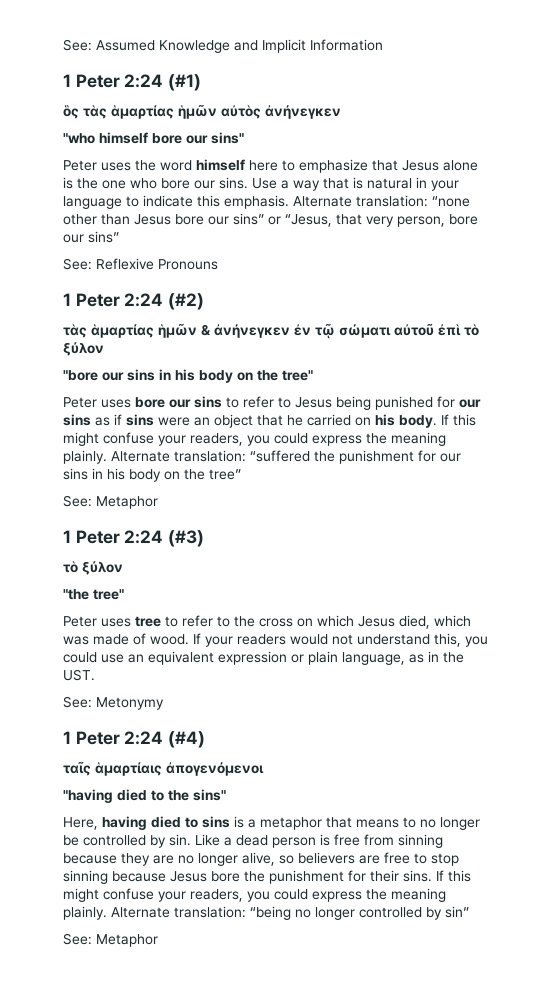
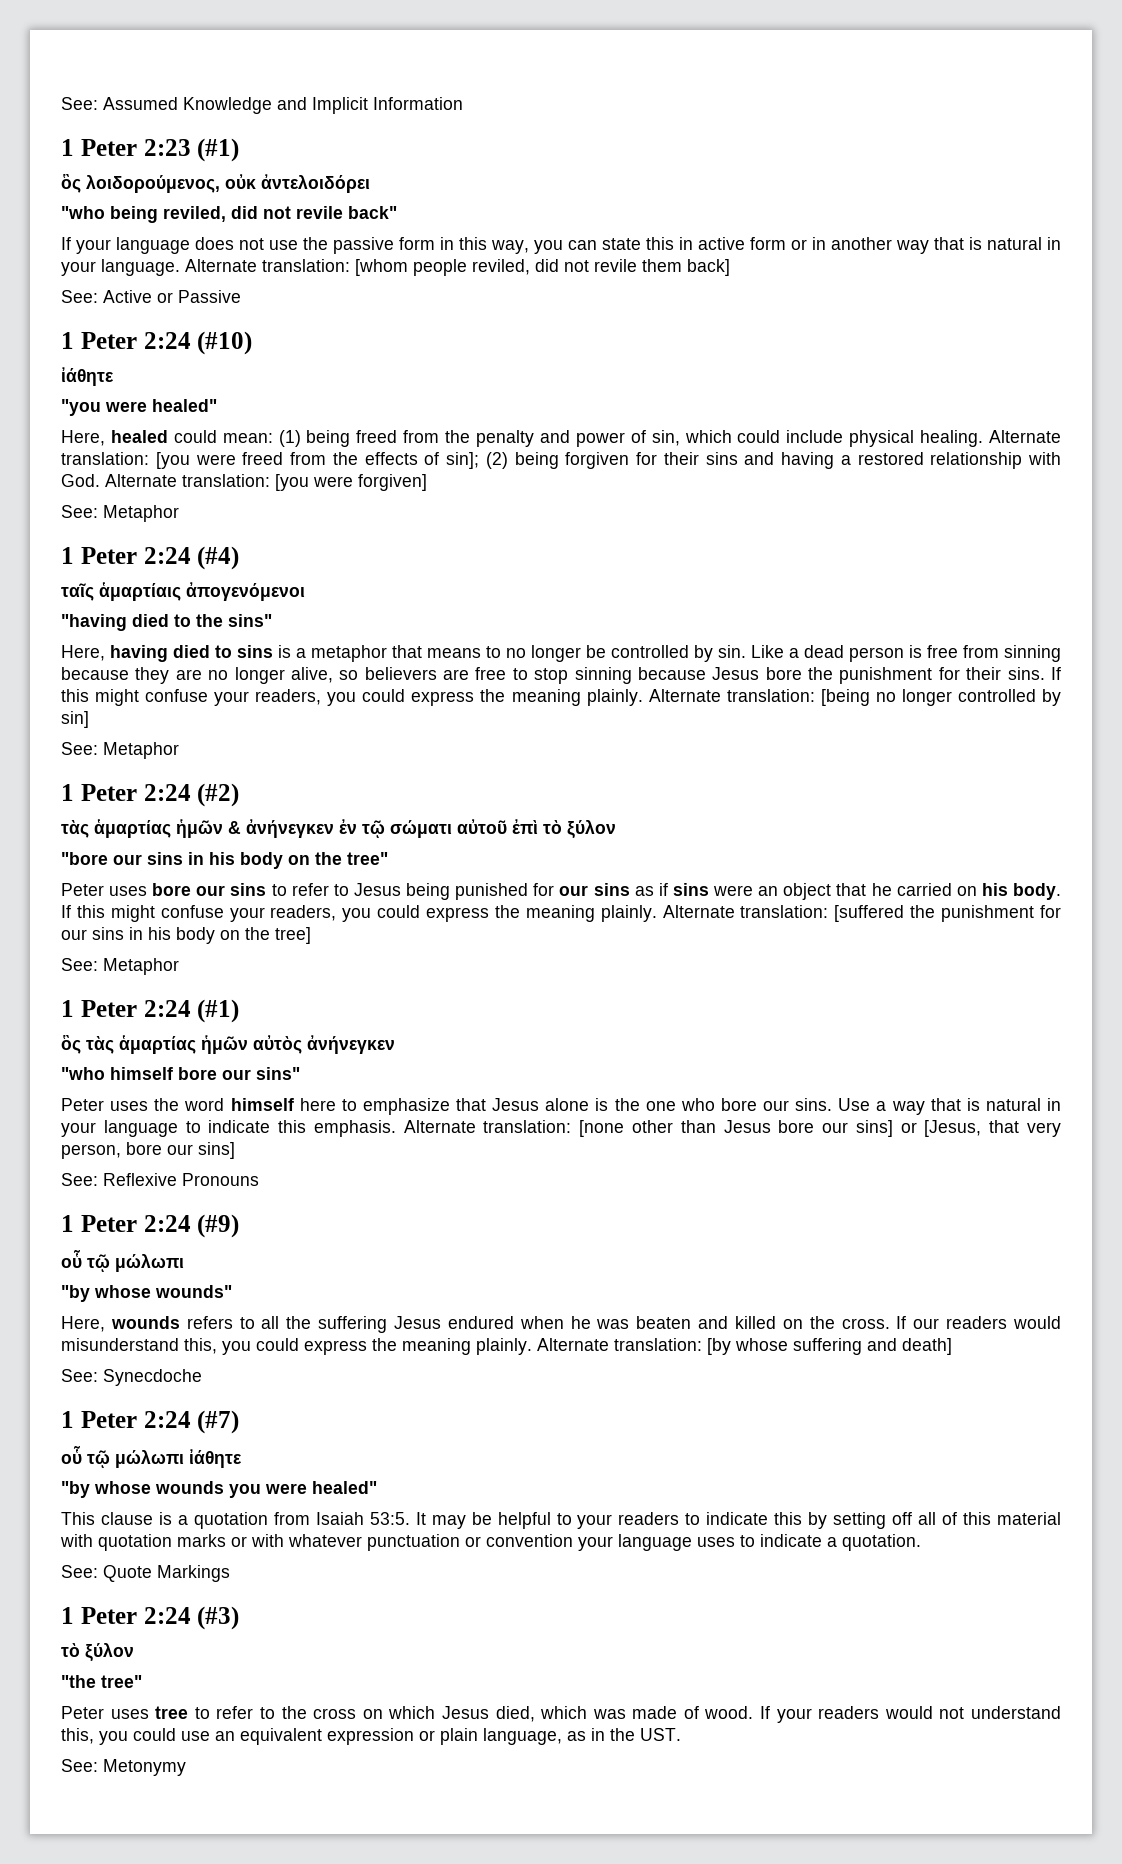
[124,74,202,91] [63,104,341,119] [63,132,244,144] [63,159,478,173] [63,177,459,191] [63,195,470,209] [63,213,478,227] [63,231,119,243] [63,258,218,270] [63,293,205,310] [63,323,479,339] [63,342,104,356] [63,369,313,383] [63,396,481,410] [63,414,476,428] [63,432,446,446] [63,450,461,464] [63,468,241,482] [63,495,158,509] [63,530,205,547] [63,561,123,575] [63,589,124,600] [63,615,471,629] [63,633,488,647] [63,651,464,665] [63,669,95,681] [63,696,164,710] 2:24 (#1) // ὃς τὰς ἁμαρτίας ἡμῶν αὐτὸς ἀνήνεγκεν // "who himself bore our sins" // Peter uses the word himself here to emphasize that Jesus alone is the one who bore our sins. Use a way that is natural in your language to indicate this emphasis. Alternate translation: “none other than Jesus bore our sins” or “Jesus, that very person, bore our sins” // See: Reflexive Pronouns // 1 Peter 2:24 (#2) // τὰς ἁμαρτίας ἡμῶν & ἀνήνεγκεν ἐν τῷ σώματι αὐτοῦ ἐπὶ τὸ ξύλον // "bore our sins in his body on the tree" // Peter uses bore our sins to refer to Jesus being punished for our sins as if sins were an object that he carried on his body. If this might confuse your readers, you could express the meaning plainly. Alternate translation: “suffered the punishment for our sins in his body on the tree” // See: Metaphor // 1 Peter 2:24 (#3) // τὸ ξύλον // "the tree" // Peter uses tree to refer to the cross on which Jesus died, which was made of wood. If your readers would not understand this, you could use an equivalent expression or plain language, as in the UST. // See: Metonymy -> [143,138,240,162] [61,174,370,193] [61,206,397,223] [61,237,1061,254] [61,259,730,276] [61,290,241,303] [61,331,253,355] [61,367,114,386] [61,399,217,416] [61,430,1062,447] [61,452,1061,469] [61,474,427,491] [61,505,179,522] 2:23 (#1) // ὃς λοιδορούμενος, οὐκ ἀντελοιδόρει // "who being reviled, did not revile back" // If your language does not use the passive form in this way, you can state this in active form or in another way that is natural in your language. Alternate translation: [whom people reviled, did not revile them back] // See: Active or Passive // 1 Peter 2:24 (#10) // ἰάθητε // "you were healed" // Here, healed could mean: (1) being freed from the penalty and power of sin, which could include physical healing. Alternate translation: [you were freed from the effects of sin]; (2) being forgiven for their sins and having a restored relationship with God. Alternate translation: [you were forgiven] // See: Metaphor
[250,906,291,920] “being -> [820,689,870,706] [being
[445,906,469,918] [63,933,158,947] sin” // See: Metaphor -> [61,711,89,728] [61,742,179,759] [61,783,240,807] [61,819,616,839] [61,852,388,869] [61,883,1061,900] [61,905,1061,922] [61,927,311,944] [61,958,179,975] [61,999,240,1023] [61,1035,395,1054] [61,1067,300,1080] [61,1098,1061,1115] [61,1120,1062,1137] [61,1142,235,1159] [61,1173,259,1186] [61,1214,240,1238] [61,1250,184,1272] [61,1285,232,1302] [61,1316,1062,1333] [61,1338,952,1355] [61,1369,202,1386] [61,1410,240,1434] [61,1446,242,1468] [61,1481,377,1498] [61,1512,1062,1529] [60,1534,921,1551] [61,1565,230,1582] [61,1606,240,1630] [61,1643,134,1662] [61,1675,142,1688] [61,1706,1062,1723] [61,1728,681,1745] [61,1759,186,1776] sin] // See: Metaphor // 1 Peter 2:24 (#2) // τὰς ἁμαρτίας ἡμῶν & ἀνήνεγκεν ἐν τῷ σώματι αὐτοῦ ἐπὶ τὸ ξύλον // "bore our sins in his body on the tree" // Peter uses bore our sins to refer to Jesus being punished for our sins as if sins were an object that he carried on his body. If this might confuse your readers, you could express the meaning plainly. Alternate translation: [suffered the punishment for our sins in his body on the tree] // See: Metaphor // 1 Peter 2:24 (#1) // ὃς τὰς ἁμαρτίας ἡμῶν αὐτὸς ἀνήνεγκεν // "who himself bore our sins" // Peter uses the word himself here to emphasize that Jesus alone is the one who bore our sins. Use a way that is natural in your language to indicate this emphasis. Alternate translation: [none other than Jesus bore our sins] or [Jesus, that very person, bore our sins] // See: Reflexive Pronouns // 1 Peter 2:24 (#9) // οὗ τῷ μώλωπι // "by whose wounds" // Here, wounds refers to all the suffering Jesus endured when he was beaten and killed on the cross. If our readers would misunderstand this, you could express the meaning plainly. Alternate translation: [by whose suffering and death] // See: Synecdoche // 1 Peter 2:24 (#7) // οὗ τῷ μώλωπι ἰάθητε // "by whose wounds you were healed" // This clause is a quotation from Isaiah 53:5. It may be helpful to your readers to indicate this by setting off all of this material with quotation marks or with whatever punctuation or convention your language uses to indicate a quotation. // See: Quote Markings // 1 Peter 2:24 (#3) // τὸ ξύλον // "the tree" // Peter uses tree to refer to the cross on which Jesus died, which was made of wood. If your readers would not understand this, you could use an equivalent expression or plain language, as in the UST. // See: Metonymy

